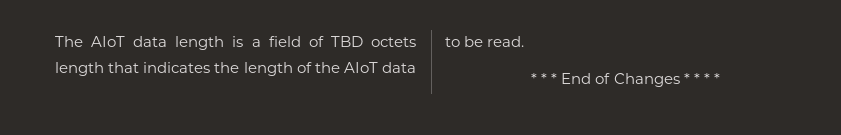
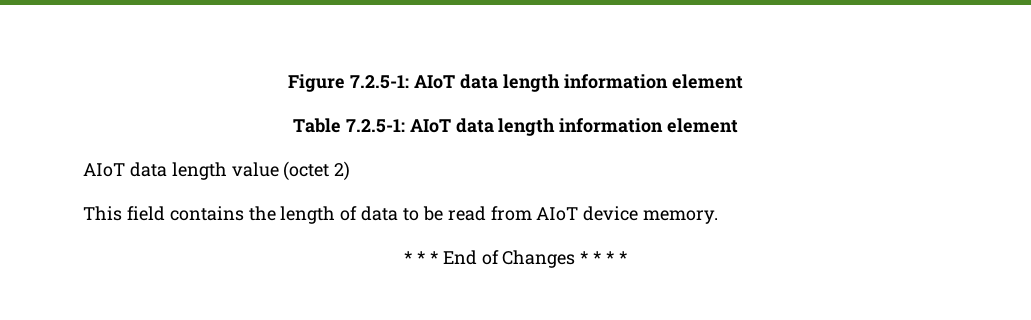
[55,36,416,50] [55,62,211,76] The AIoT data length is a field of TBD octets length that indicates -> [288,74,743,92] [292,118,739,136] [83,161,351,181] [83,206,244,221] Figure 7.2.5-1: AIoT data length information element // Table 7.2.5-1: AIoT data length information element // AIoT data length value (octet 2) // This field contains
[314,62,378,73] the AIoT -> (358, 213) none
[487,36,525,47] read. -> [447,206,719,224] read from AIoT device memory.

